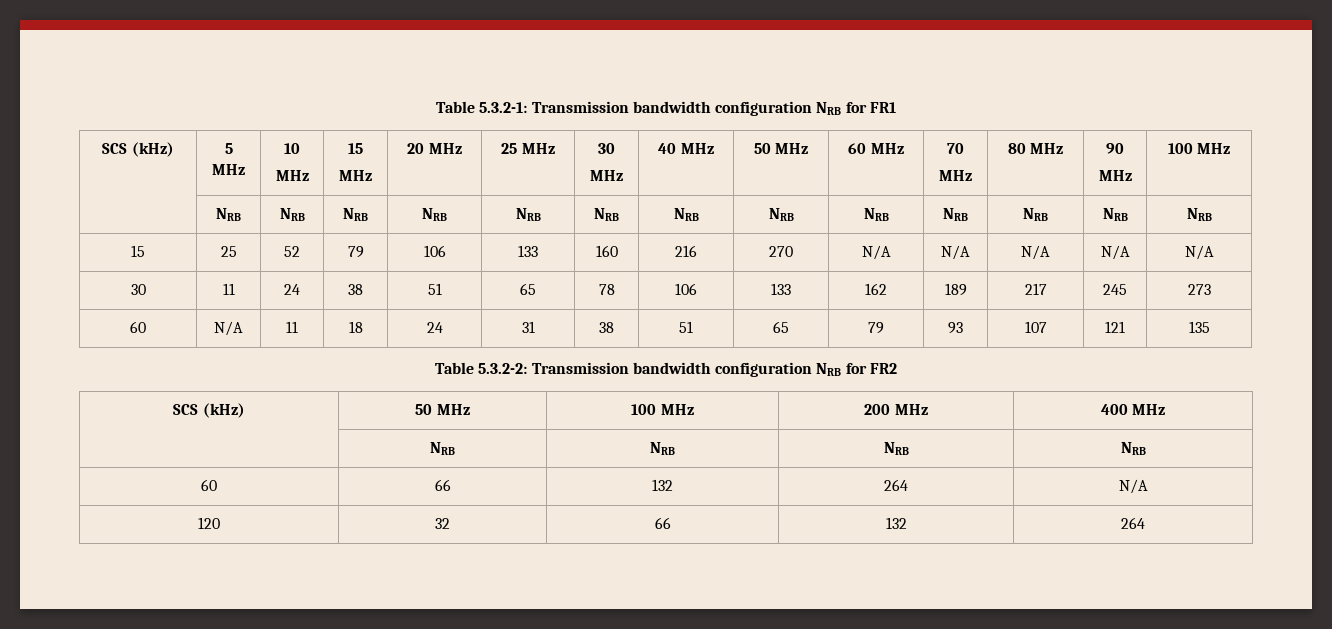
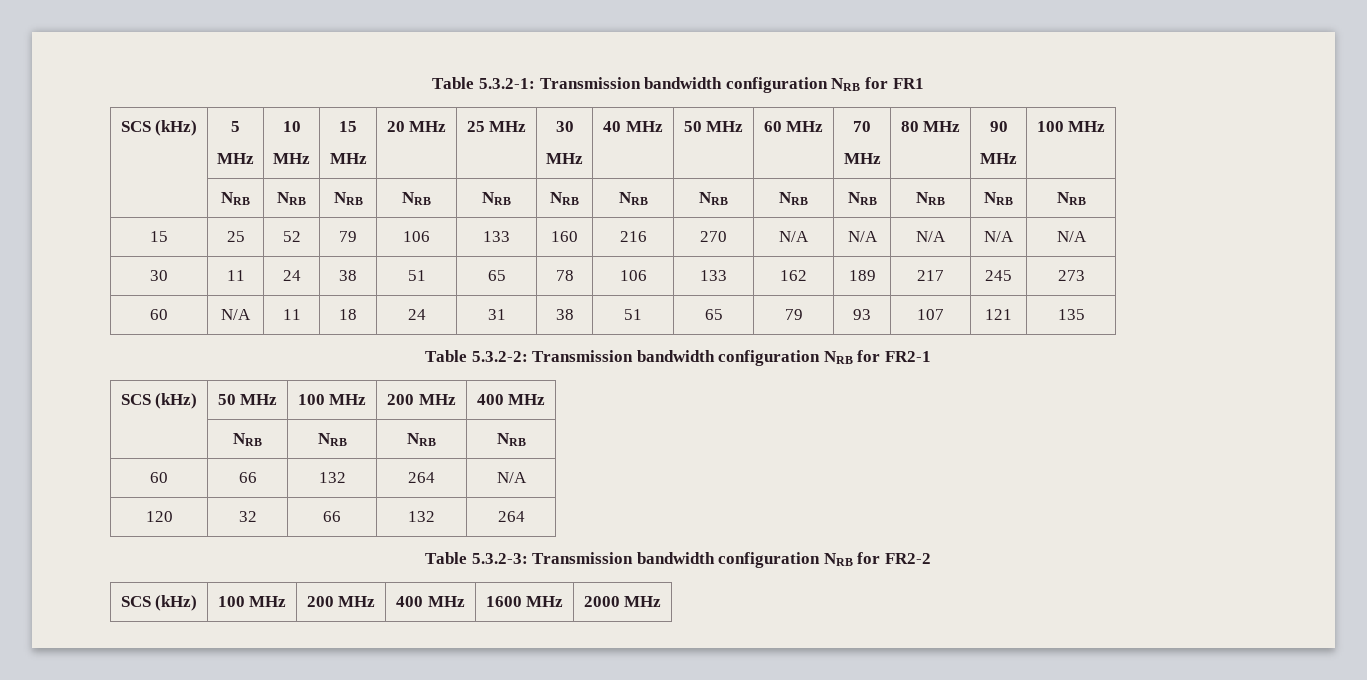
[870,363,898,374] FR2 -> [885,351,932,362] FR2-1
(1145, 523) none -> [424,552,932,568] [120,595,198,611] [217,596,287,607] [306,596,376,607] [396,596,465,607] [485,596,564,607] [583,596,662,607] // Table 5.3.2-3: Transmission bandwidth configuration NRB for FR2-2 // SCS (kHz) | 100 MHz | 200 MHz | 400 MHz | 1600 MHz | 2000 MHz

